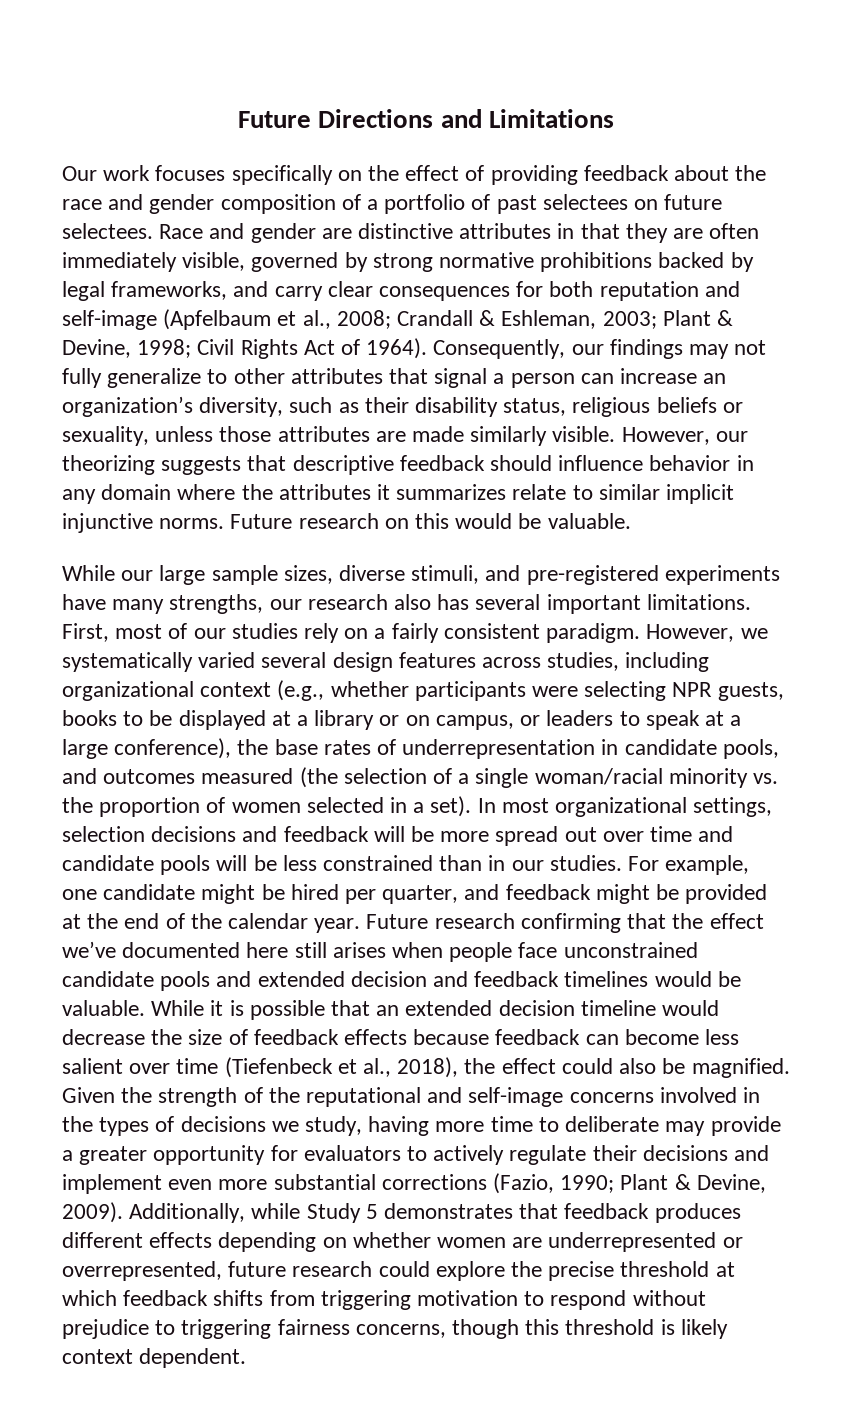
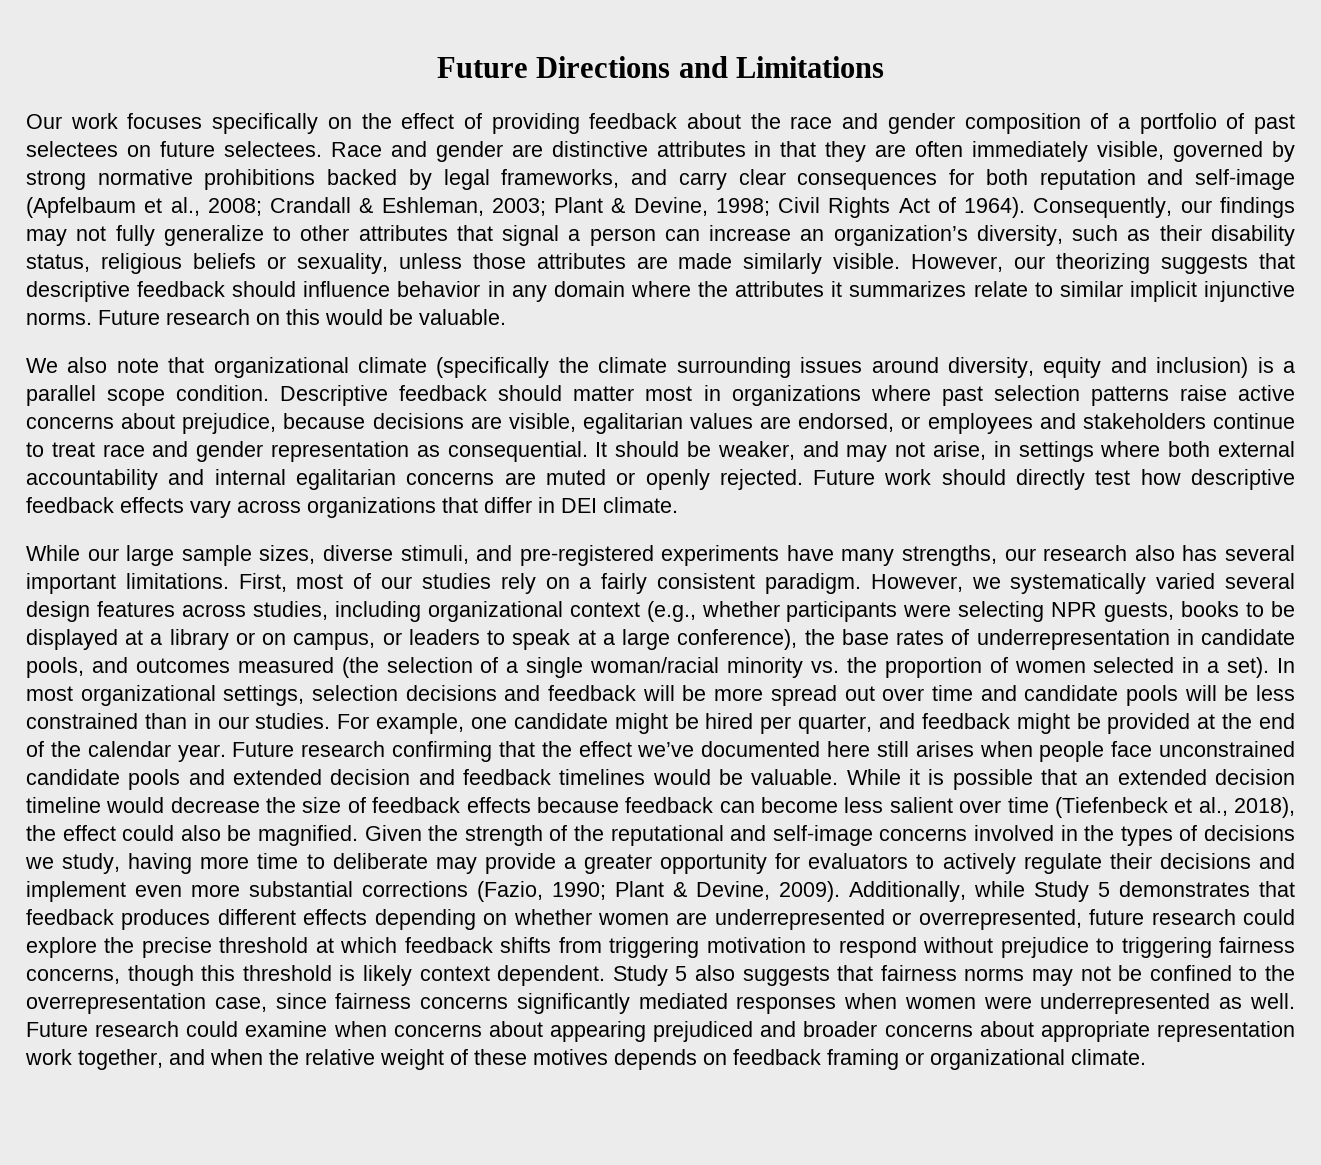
(631, 521) none -> [26,357,1295,378] [26,385,1295,406] [26,413,1295,434] [26,441,1295,462] [26,469,1295,490] [26,497,678,518] // We also note that organizational climate (specifically the climate surrounding issues around diversity, equity and inclusion) is a parallel scope condition. Descriptive feedback should matter most in organizations where past selection patterns raise active concerns about prejudice, because decisions are visible, egalitarian values are endorsed, or employees and stakeholders continue to treat race and gender representation as consequential. It should be weaker, and may not arise, in settings where both external accountability and internal egalitarian concerns are muted or openly rejected. Future work should directly test how descriptive feedback effects vary across organizations that differ in DEI climate.
(247, 1358) none -> [612,965,1295,986] [26,993,1295,1014] [26,1021,1295,1042] [25,1049,1146,1070] Study 5 also suggests that fairness norms may not be confined to the overrepresentation case, since fairness concerns significantly mediated responses when women were underrepresented as well. Future research could examine when concerns about appearing prejudiced and broader concerns about appropriate representation work together, and when the relative weight of these motives depends on feedback framing or organizational climate.

